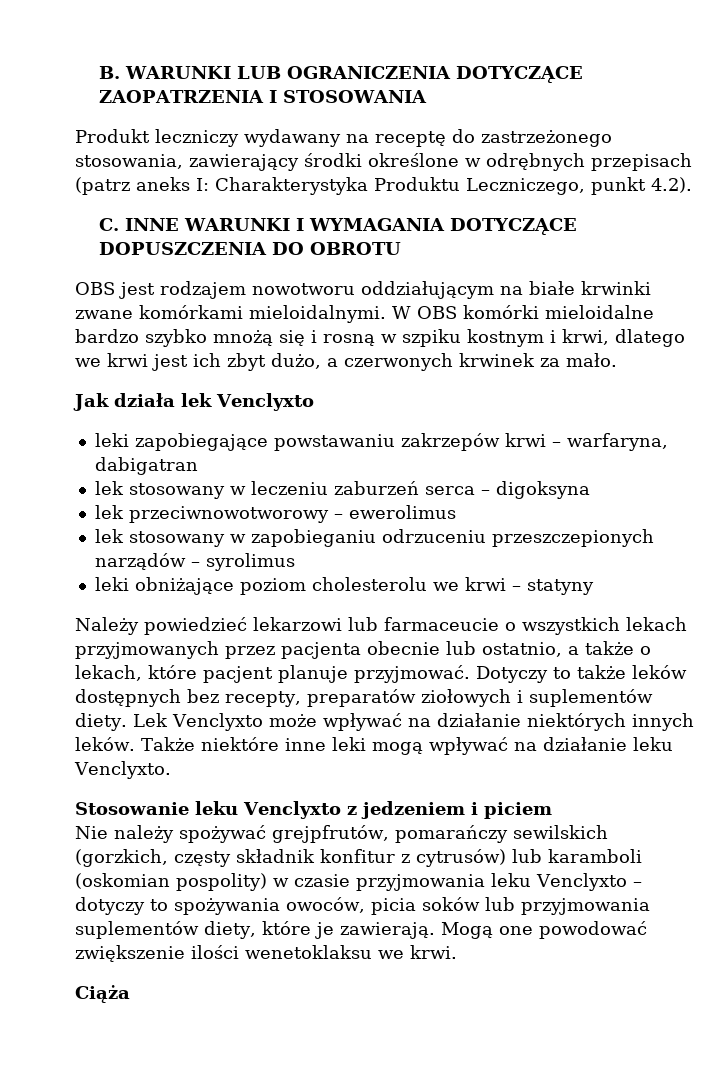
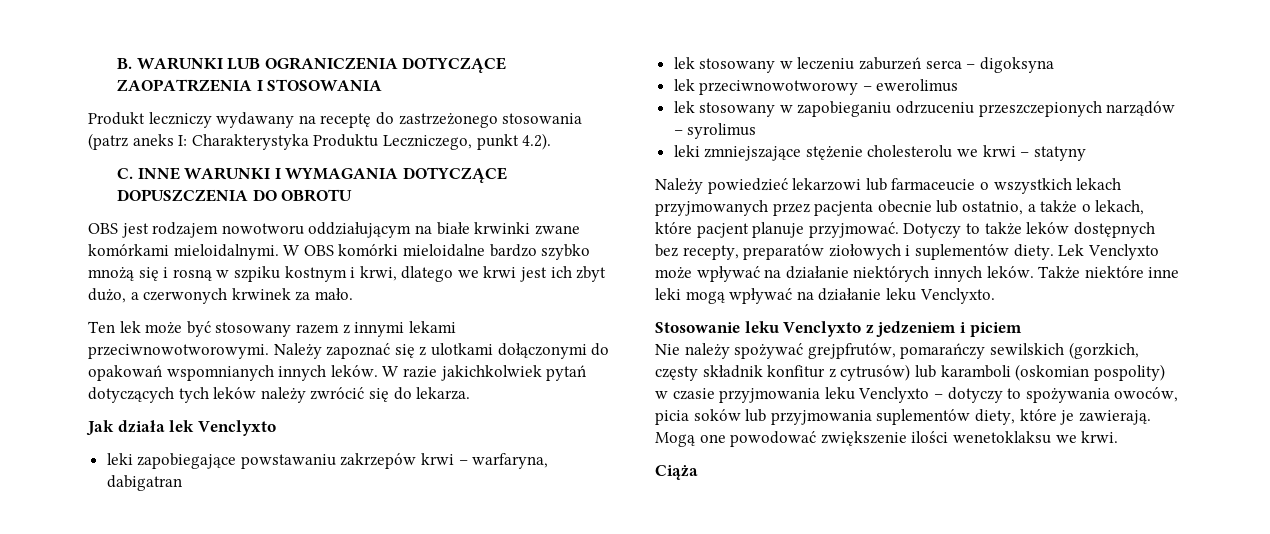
[75,153,692,171] stosowania, zawierający środki określone w odrębnych przepisach -> [502,113,583,124] stosowania
(617, 360) none -> [88,321,456,337] [88,343,610,359] [88,365,587,381] [88,387,471,403] // Ten lek może być stosowany razem z innymi lekami przeciwnowotworowymi. Należy zapoznać się z ulotkami dołączonymi do opakowań wspomnianych innych leków. W razie jakichkolwiek pytań dotyczących tych leków należy zwrócić się do lekarza.
[134,577,306,595] obniżające poziom -> [704,146,863,161] zmniejszające stężenie

